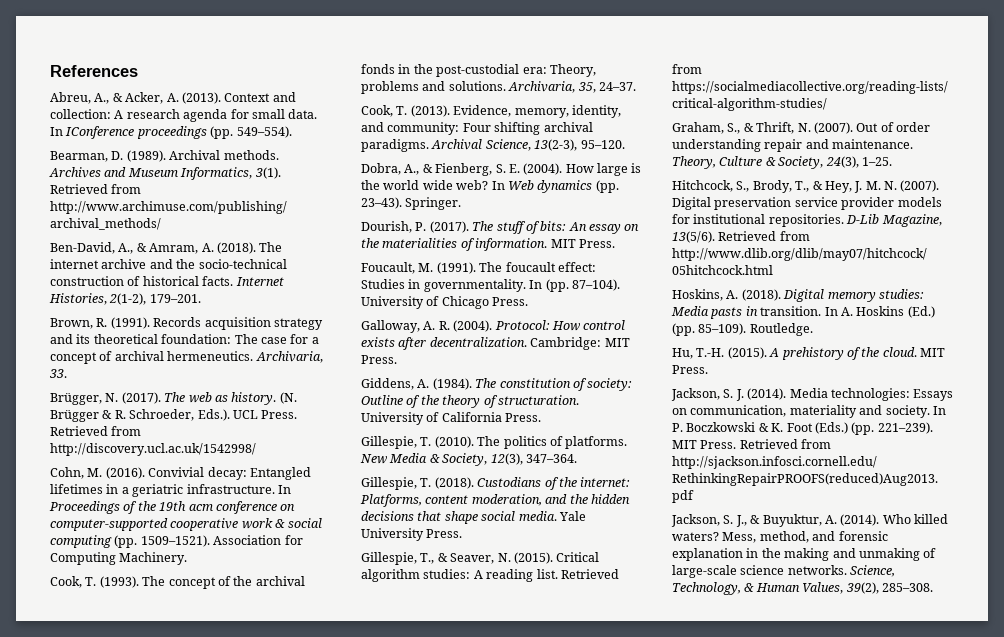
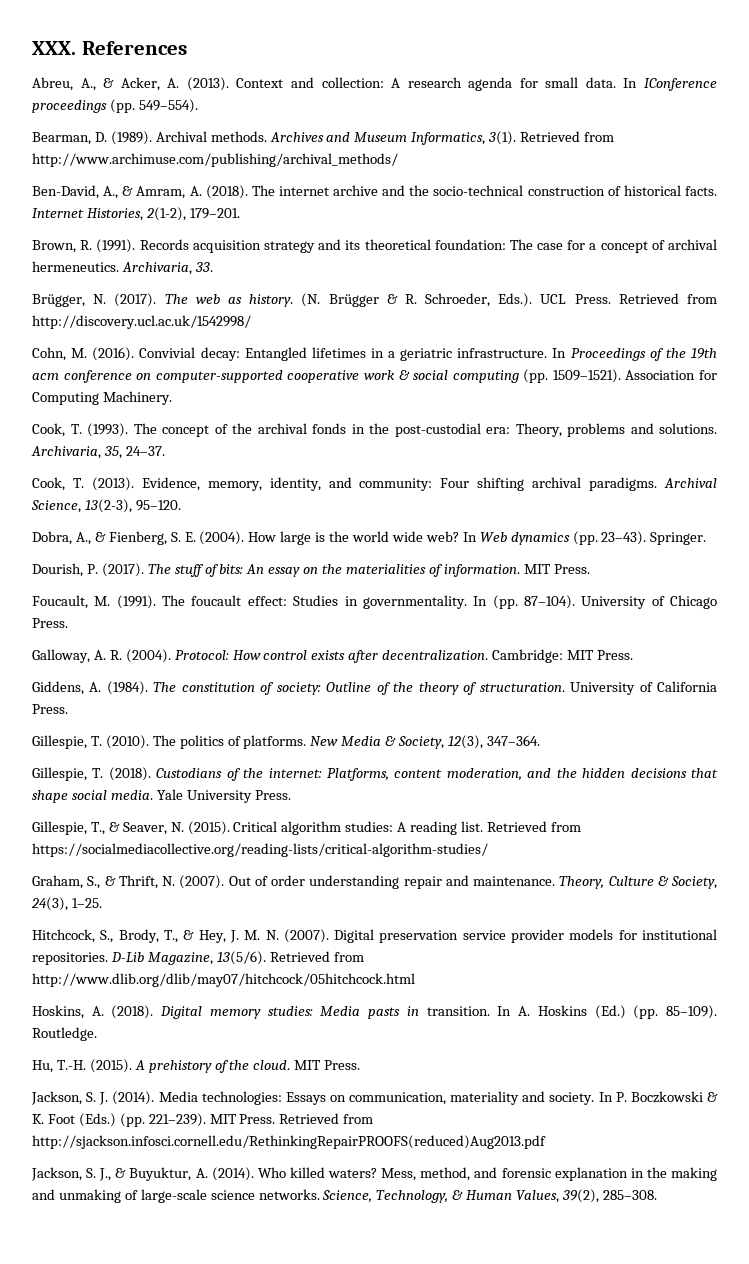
(50, 71) none -> [32,41,76,55] XXX.

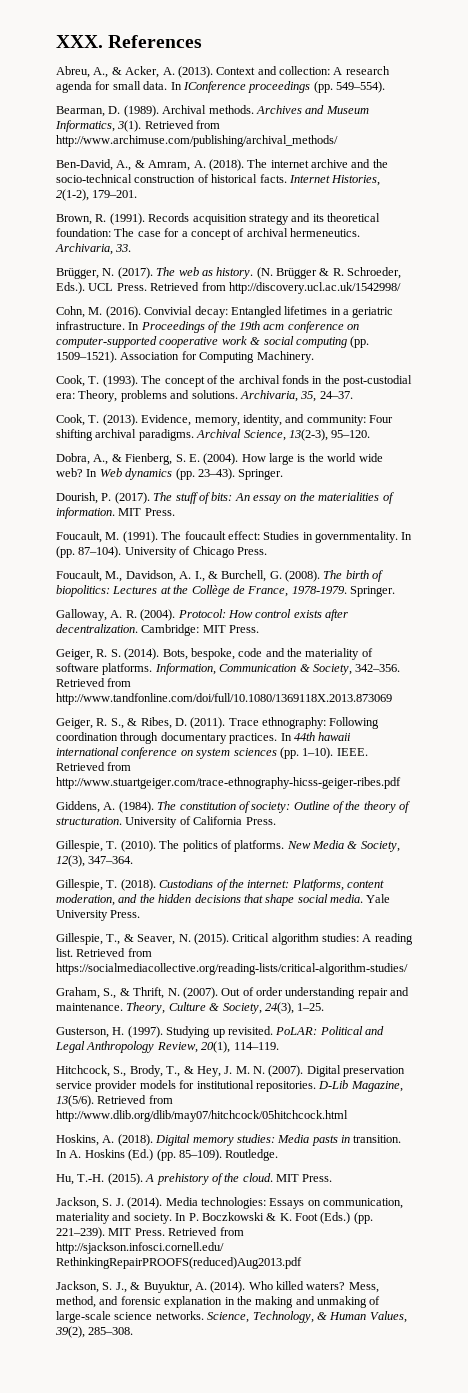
(68, 623) none -> [56,570,384,582] [56,585,395,597] // Foucault, M., Davidson, A. I., & Burchell, G. (2008). The birth of biopolitics: Lectures at the Collège de France, 1978-1979. Springer.
(633, 655) none -> [56,648,373,660] [56,663,401,675] [56,678,132,687] [56,693,392,705] [56,717,380,729] [56,732,352,744] [56,747,368,759] [56,762,132,771] [56,777,401,789] // Geiger, R. S. (2014). Bots, bespoke, code and the materiality of software platforms. Information, Communication & Society, 342–356. Retrieved from http://www.tandfonline.com/doi/full/10.1080/1369118X.2013.873069 // Geiger, R. S., & Ribes, D. (2011). Trace ethnography: Following coordination through documentary practices. In 44th hawaii international conference on system sciences (pp. 1–10). IEEE. Retrieved from http://www.stuartgeiger.com/trace-ethnography-hicss-geiger-ribes.pdf
(102, 903) none -> [56,1026,384,1038] [55,1041,279,1053] // Gusterson, H. (1997). Studying up revisited. PoLAR: Political and Legal Anthropology Review, 20(1), 114–119.

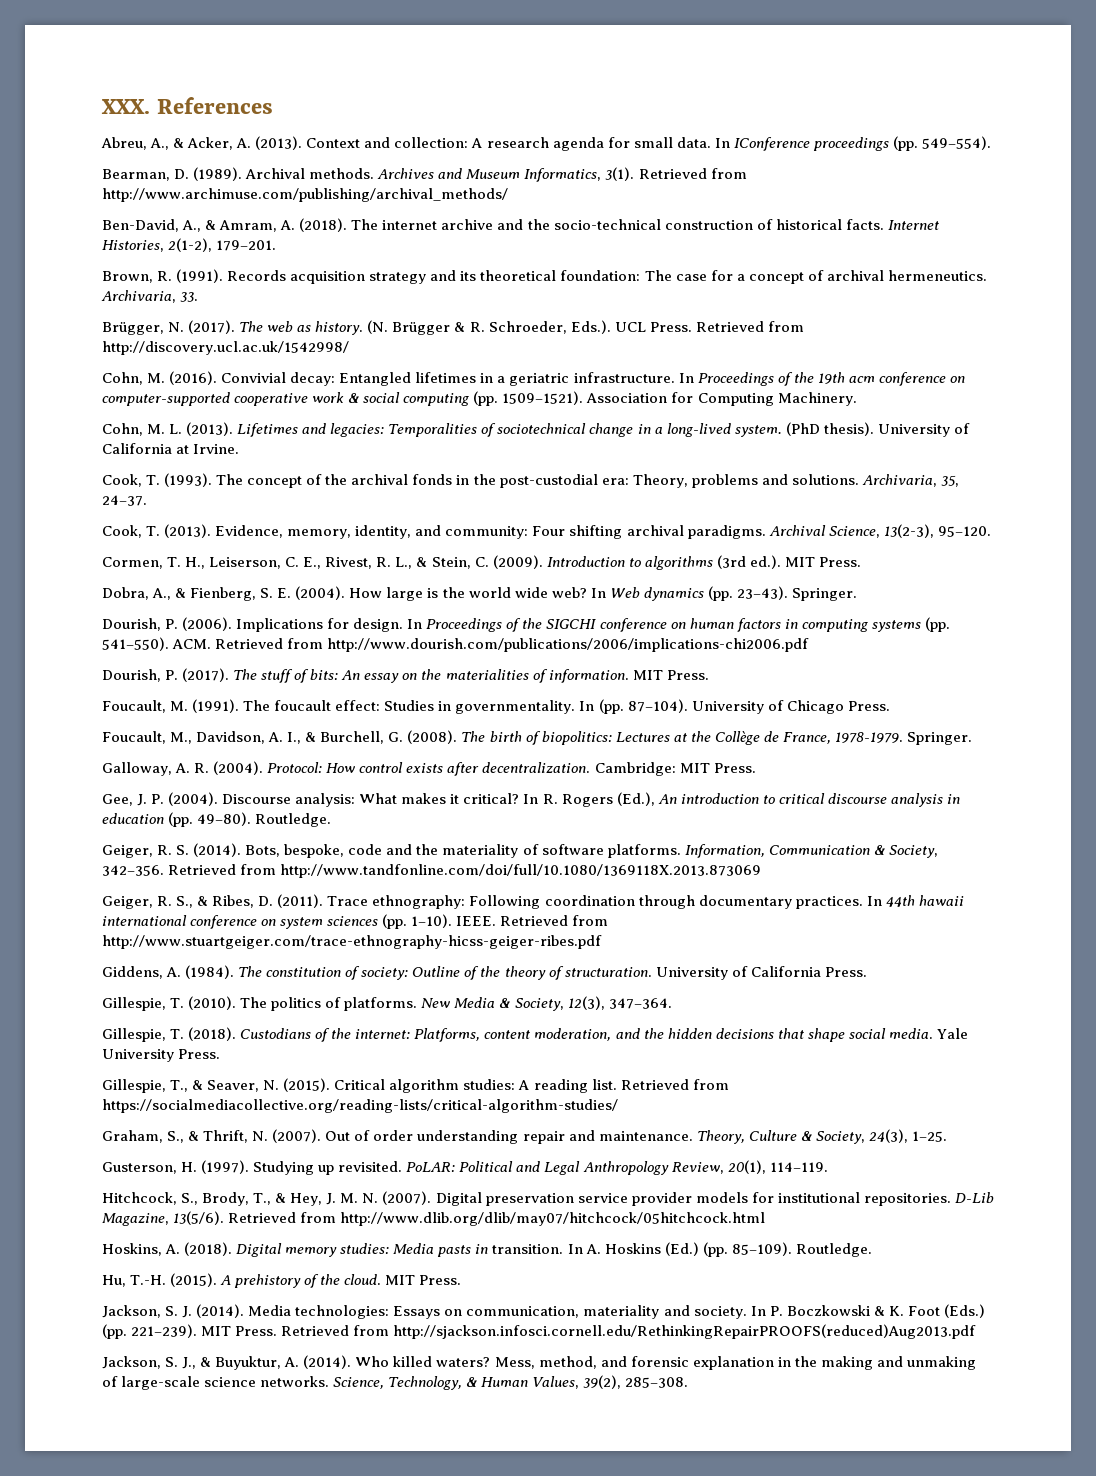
(314, 357) none -> [102,422,970,437] [102,443,240,454] // Cohn, M. L. (2013). Lifetimes and legacies: Temporalities of sociotechnical change in a long-lived system. (PhD thesis). University of California at Irvine.
(371, 434) none -> [102,555,861,570] // Cormen, T. H., Leiserson, C. E., Rivest, R. L., & Stein, C. (2009). Introduction to algorithms (3rd ed.). MIT Press.
(284, 474) none -> [102,617,950,632] [102,637,810,652] // Dourish, P. (2006). Implications for design. In Proceedings of the SIGCHI conference on human factors in computing systems (pp. 541–550). ACM. Retrieved from http://www.dourish.com/publications/2006/implications-chi2006.pdf
(260, 629) none -> [102,792,960,807] [102,812,332,827] // Gee, J. P. (2004). Discourse analysis: What makes it critical? In R. Rogers (Ed.), An introduction to critical discourse analysis in education (pp. 49–80). Routledge.

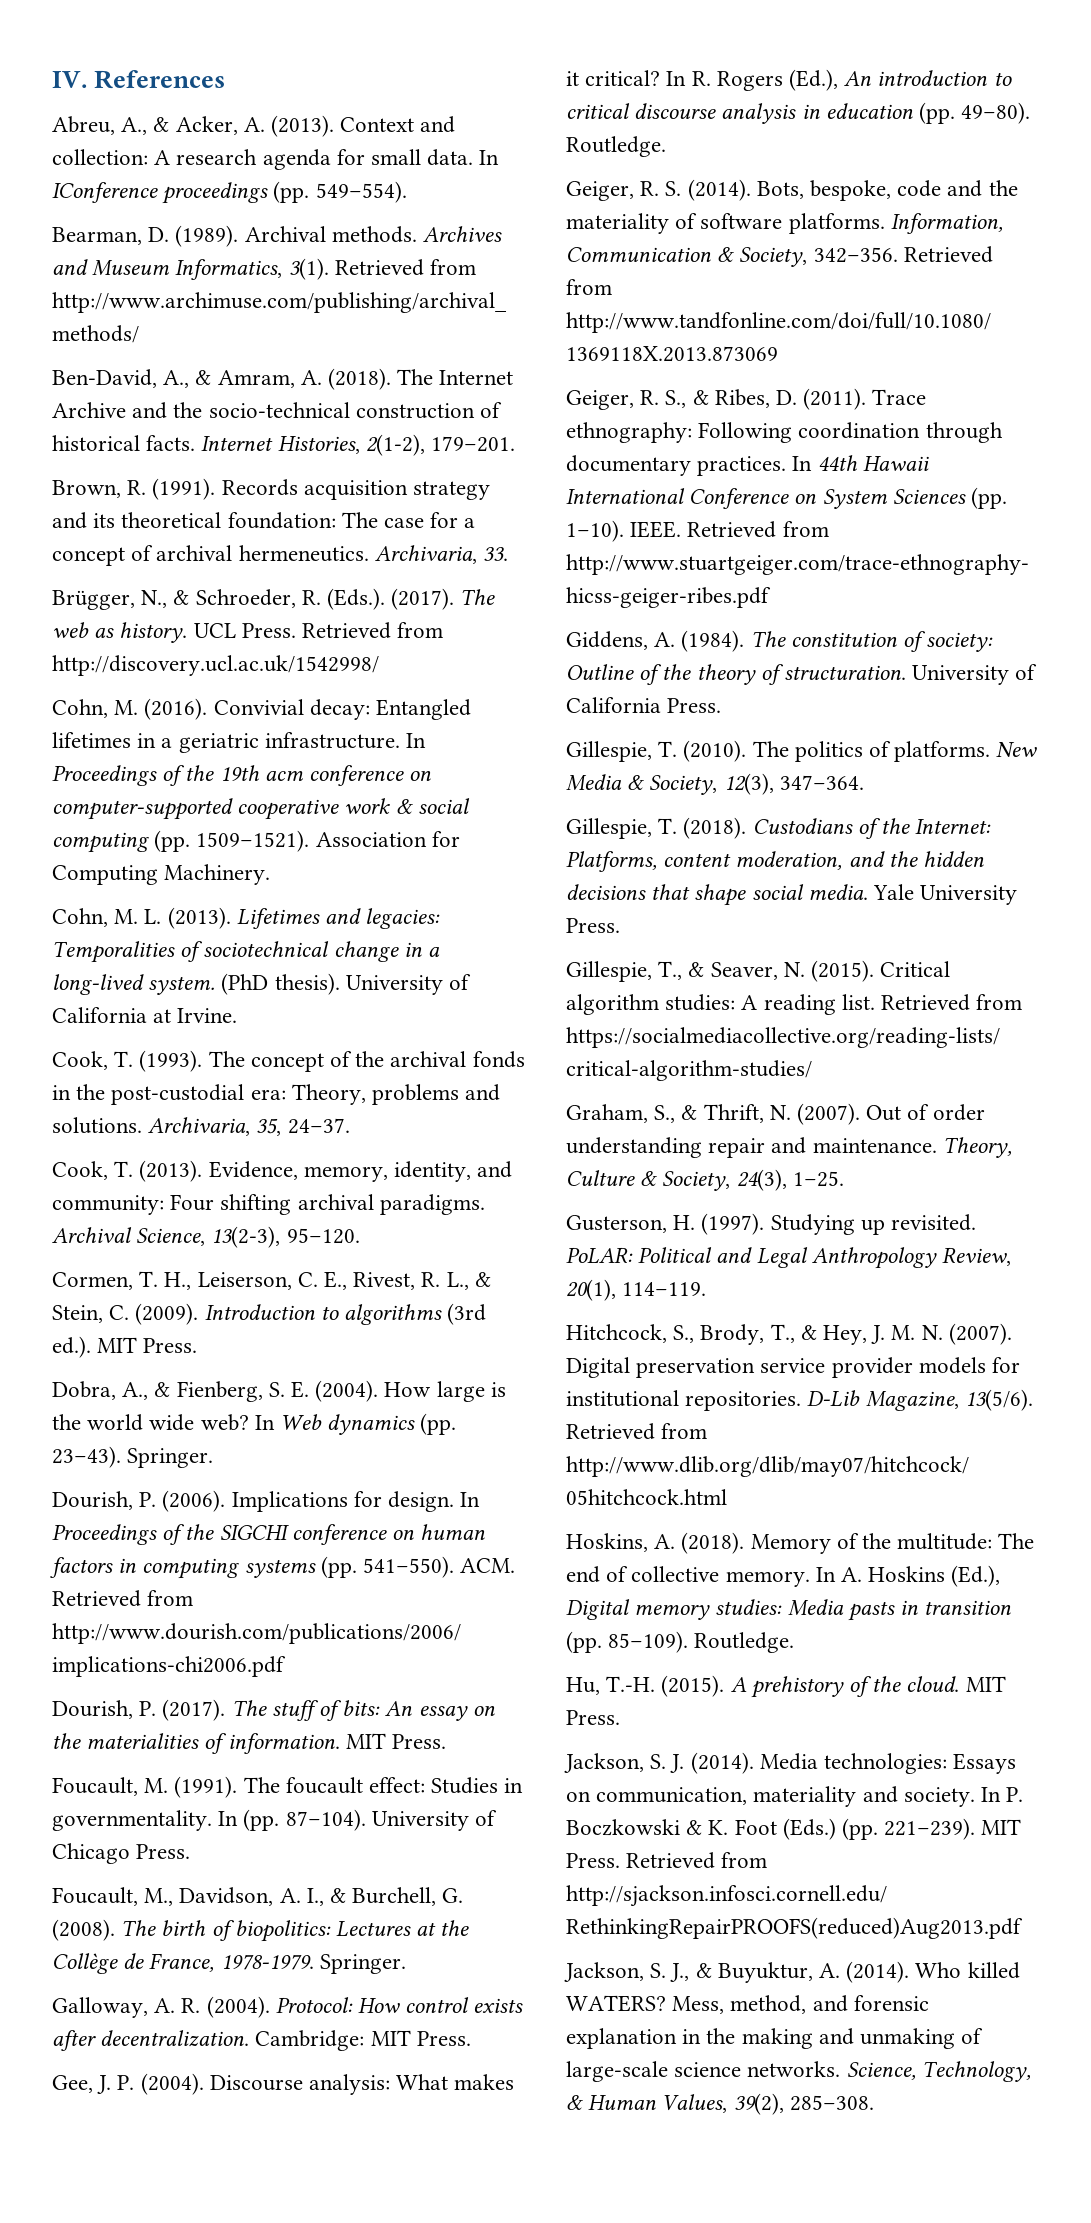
[101,99,150,114] XXX. -> [52,71,87,88] IV.
[382,219,494,230] internet archive -> [439,370,514,385] [52,402,126,418] Internet Archive
[168,322,185,332] N. -> [141,588,386,610] N., & Schroeder, R. (Eds.).
[367,320,611,335] (N. Brügger & R. Schroeder, Eds.). -> (188, 632) none
[918,895,964,906] [102,915,379,929] hawaii international conference on system sciences -> [862,456,929,471] [566,488,966,509] Hawaii International Conference on System Sciences
[355,1029,411,1039] internet: -> [915,819,992,834] Internet:
(233, 1249) none -> [750,1533,1035,1554] [566,1565,1001,1587] Memory of the multitude: The end of collective memory. In A. Hoskins (Ed.),
[492,1242,699,1256] transition. In A. Hoskins (Ed.) -> [924,1600,1012,1615] transition
[436,1357,491,1367] waters? -> [566,1995,666,2012] WATERS?

